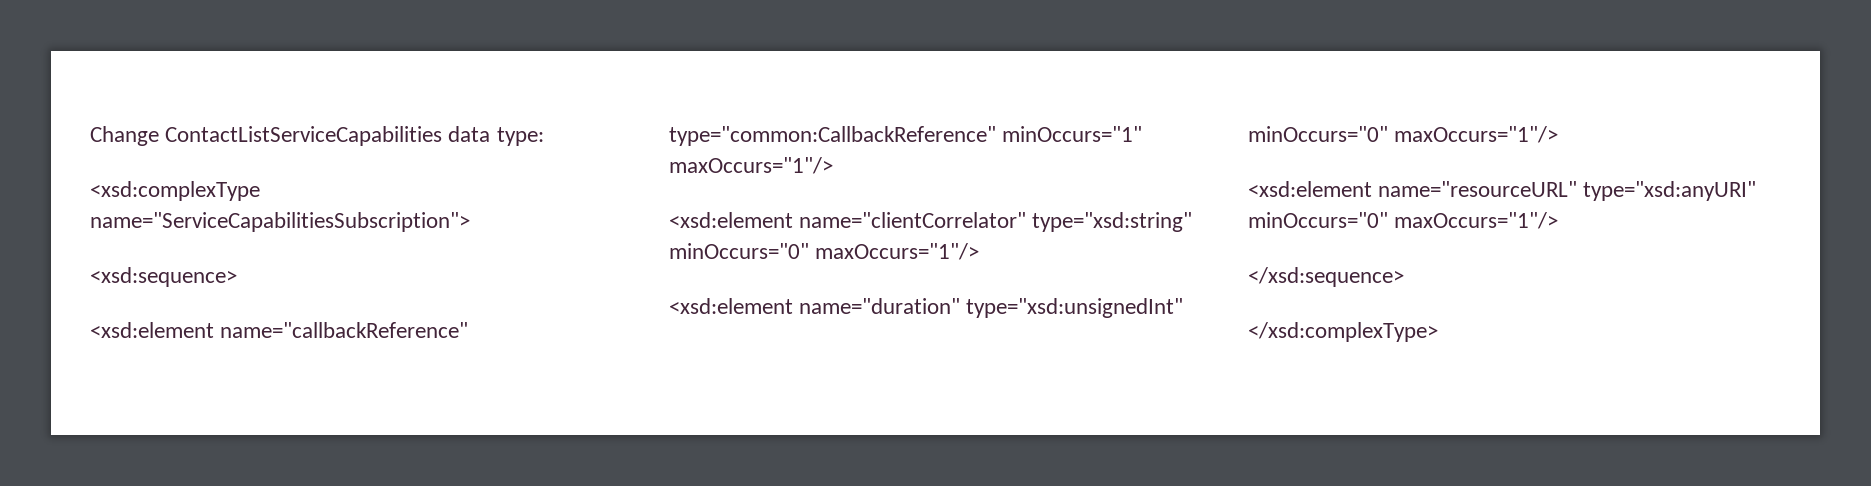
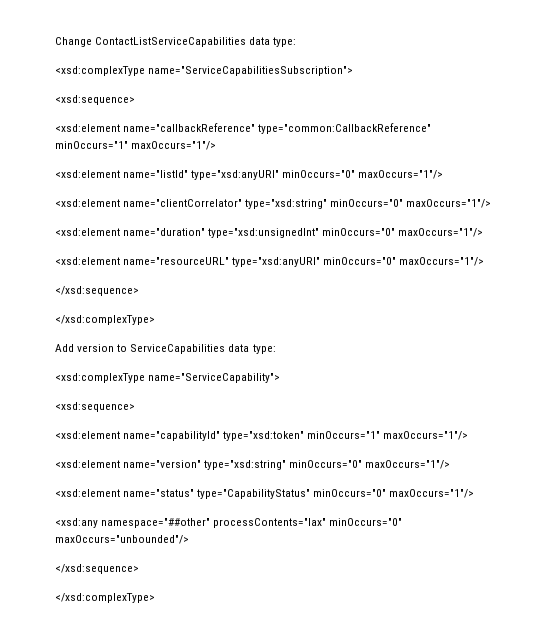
(833, 165) none -> [55,170,444,180] // <xsd:element name="listId" type="xsd:anyURI" minOccurs="0" maxOccurs="1"/>
(1438, 332) none -> [55,344,276,354] [55,373,281,383] [55,402,135,412] [55,431,469,441] [55,460,451,470] [55,489,475,499] [55,518,403,528] [55,535,189,544] [55,564,139,574] [55,593,155,603] // Add version to ServiceCapabilities data type: // <xsd:complexType name="ServiceCapability"> // <xsd:sequence> // <xsd:element name="capabilityId" type="xsd:token" minOccurs="1" maxOccurs="1"/> // <xsd:element name="version" type="xsd:string" minOccurs="0" maxOccurs="1"/> // <xsd:element name="status" type="CapabilityStatus" minOccurs="0" maxOccurs="1"/> // <xsd:any namespace="##other" processContents="lax" minOccurs="0" maxOccurs="unbounded"/> // </xsd:sequence> // </xsd:complexType>

